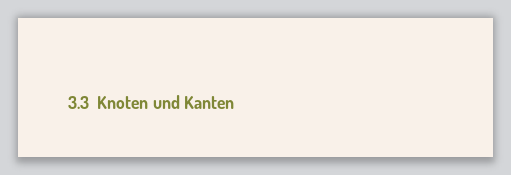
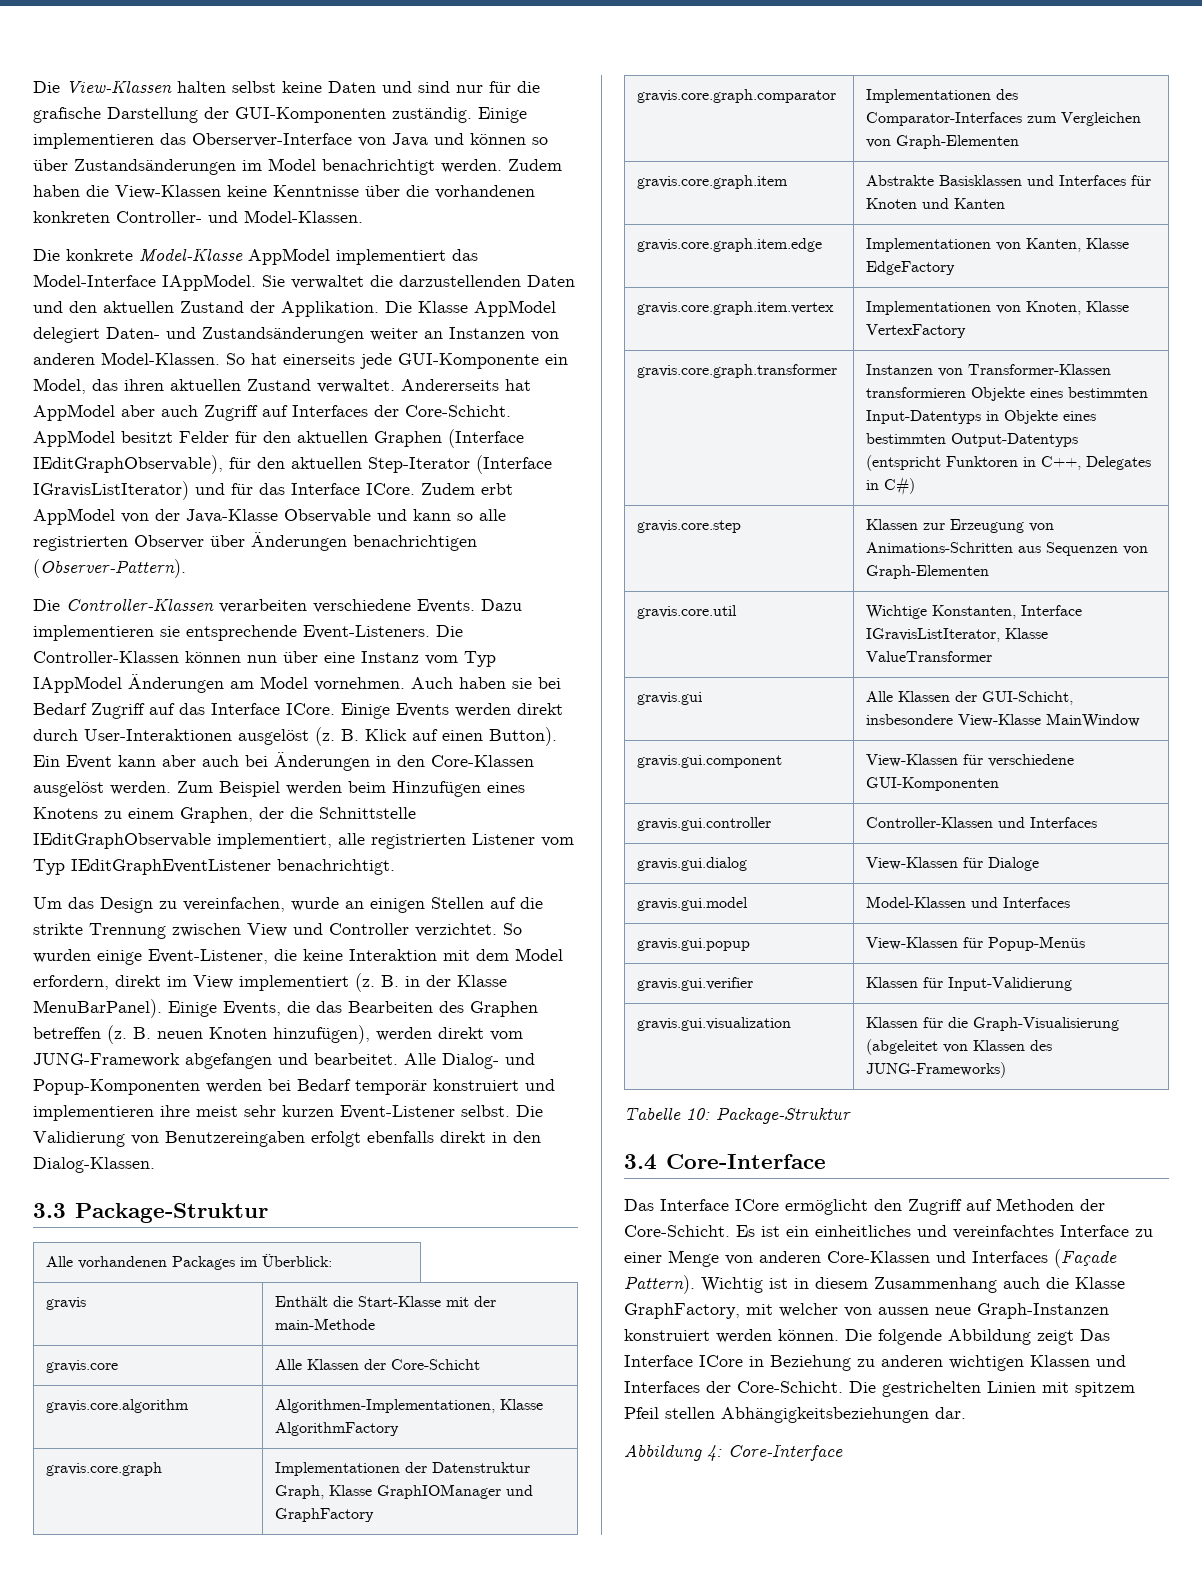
[68,95,235,109] 3.3 Knoten und Kanten -> [33,80,540,93] [33,107,527,123] [33,133,548,149] [33,158,562,175] [33,185,535,199] [33,210,363,223] [33,248,478,265] [33,274,575,291] [33,300,556,317] [33,327,559,343] [33,352,568,369] [33,378,531,394] [33,404,511,421] [33,429,524,448] [33,455,552,474] [33,481,513,500] [33,508,506,525] [33,532,477,551] [33,559,186,578] [33,598,522,613] [33,625,463,641] [33,651,496,667] [33,674,561,693] [33,703,563,719] [33,727,557,746] [33,752,534,771] [33,781,525,797] [33,807,416,823] [33,833,574,849] [33,859,395,875] [33,897,543,913] [33,923,522,939] [33,948,563,965] [33,973,507,992] [33,999,538,1018] [33,1025,523,1044] [33,1052,535,1069] [33,1079,555,1095] [33,1105,543,1121] [33,1131,541,1147] [33,1157,155,1173] [33,1203,268,1223] [46,1254,333,1270] [46,1297,87,1310] [275,1296,497,1307] [275,1318,376,1330] [46,1360,119,1373] [275,1359,481,1370] [46,1399,190,1413] [275,1399,544,1413] [275,1422,400,1436] [46,1462,163,1476] [275,1462,531,1476] [275,1484,534,1499] [275,1508,375,1522] [637,89,837,103] [866,89,1019,103] [866,112,1142,126] [866,135,1020,149] [637,175,789,189] [866,175,1152,186] [866,198,1006,209] [637,238,823,252] [866,238,1130,252] [866,261,956,275] [637,301,835,315] [866,301,1130,315] [866,324,967,338] [637,364,838,378] [866,364,1112,377] [866,387,1149,401] [866,410,1097,424] [866,433,1079,447] [866,455,1152,471] [866,476,916,496] [637,520,742,533] [866,519,1055,533] [866,542,1149,556] [866,565,990,579] [637,605,738,619] [866,605,1083,619] [866,628,1049,642] [866,651,993,662] [637,692,703,705] [866,691,1074,705] [866,713,1141,728] [637,755,783,768] [866,754,1075,767] [866,777,1000,791] [637,817,772,831] [866,817,1098,828] [637,857,748,871] [866,857,1040,871] [637,897,749,911] [866,896,1071,908] [637,938,751,951] [866,936,1086,951] [637,977,754,991] [866,977,1073,991] [637,1017,792,1031] [866,1017,1120,1031] [866,1039,1053,1055] [866,1062,1007,1078] [624,1107,851,1124] [624,1154,826,1170] [624,1198,1105,1215] [624,1225,1153,1239] [624,1249,1117,1268] [624,1275,1125,1294] [624,1303,1109,1319] [624,1329,1110,1345] [624,1355,1126,1371] [624,1381,1135,1397] [624,1407,966,1423] [624,1444,843,1461] Die View-Klassen halten selbst keine Daten und sind nur für die grafische Darstellung der GUI-Komponenten zuständig. Einige implementieren das Oberserver-Interface von Java und können so über Zustandsänderungen im Model benachrichtigt werden. Zudem haben die View-Klassen keine Kenntnisse über die vorhandenen konkreten Controller- und Model-Klassen. // Die konkrete Model-Klasse AppModel implementiert das Model-Interface IAppModel. Sie verwaltet die darzustellenden Daten und den aktuellen Zustand der Applikation. Die Klasse AppModel delegiert Daten- und Zustandsänderungen weiter an Instanzen von anderen Model-Klassen. So hat einerseits jede GUI-Komponente ein Model, das ihren aktuellen Zustand verwaltet. Andererseits hat AppModel aber auch Zugriff auf Interfaces der Core-Schicht. AppModel besitzt Felder für den aktuellen Graphen (Interface IEditGraphObservable), für den aktuellen Step-Iterator (Interface IGravisListIterator) und für das Interface ICore. Zudem erbt AppModel von der Java-Klasse Observable und kann so alle registrierten Observer über Änderungen benachrichtigen (Observer-Pattern). // Die Controller-Klassen verarbeiten verschiedene Events. Dazu implementieren sie entsprechende Event-Listeners. Die Controller-Klassen können nun über eine Instanz vom Typ IAppModel Änderungen am Model vornehmen. Auch haben sie bei Bedarf Zugriff auf das Interface ICore. Einige Events werden direkt durch User-Interaktionen ausgelöst (z. B. Klick auf einen Button). Ein Event kann aber auch bei Änderungen in den Core-Klassen ausgelöst werden. Zum Beispiel werden beim Hinzufügen eines Knotens zu einem Graphen, der die Schnittstelle IEditGraphObservable implementiert, alle registrierten Listener vom Typ IEditGraphEventListener benachrichtigt. // Um das Design zu vereinfachen, wurde an einigen Stellen auf die strikte Trennung zwischen View und Controller verzichtet. So wurden einige Event-Listener, die keine Interaktion mit dem Model erfordern, direkt im View implementiert (z. B. in der Klasse MenuBarPanel). Einige Events, die das Bearbeiten des Graphen betreffen (z. B. neuen Knoten hinzufügen), werden direkt vom JUNG-Framework abgefangen und bearbeitet. Alle Dialog- und Popup-Komponenten werden bei Bedarf temporär konstruiert und implementieren ihre meist sehr kurzen Event-Listener selbst. Die Validierung von Benutzereingaben erfolgt ebenfalls direkt in den Dialog-Klassen. // 3.3 Package-Struktur // Alle vorhandenen Packages im Überblick: // gravis | Enthält die Start-Klasse mit der main-Methode // gravis.core | Alle Klassen der Core-Schicht // gravis.core.algorithm | Algorithmen-Implementationen, Klasse AlgorithmFactory // gravis.core.graph | Implementationen der Datenstruktur Graph, Klasse GraphIOManager und GraphFactory // gravis.core.graph.comparator | Implementationen des Comparator-Interfaces zum Vergleichen von Graph-Elementen // gravis.core.graph.item | Abstrakte Basisklassen und Interfaces für Knoten und Kanten // gravis.core.graph.item.edge | Implementationen von Kanten, Klasse EdgeFactory // gravis.core.graph.item.vertex | Implementationen von Knoten, Klasse VertexFactory // gravis.core.graph.transformer | Instanzen von Transformer-Klassen transformieren Objekte eines bestimmten Input-Datentyps in Objekte eines bestimmten Output-Datentyps (entspricht Funktoren in C++, Delegates in C#) // gravis.core.step | Klassen zur Erzeugung von Animations-Schritten aus Sequenzen von Graph-Elementen // gravis.core.util | Wichtige Konstanten, Interface IGravisListIterator, Klasse ValueTransformer // gravis.gui | Alle Klassen der GUI-Schicht, insbesondere View-Klasse MainWindow // gravis.gui.component | View-Klassen für verschiedene GUI-Komponenten // gravis.gui.controller | Controller-Klassen und Interfaces // gravis.gui.dialog | View-Klassen für Dialoge // gravis.gui.model | Model-Klassen und Interfaces // gravis.gui.popup | View-Klassen für Popup-Menüs // gravis.gui.verifier | Klassen für Input-Validierung // gravis.gui.visualization | Klassen für die Graph-Visualisierung (abgeleitet von Klassen des JUNG-Frameworks) // Tabelle 10: Package-Struktur // 3.4 Core-Interface // Das Interface ICore ermöglicht den Zugriff auf Methoden der Core-Schicht. Es ist ein einheitliches und vereinfachtes Interface zu einer Menge von anderen Core-Klassen und Interfaces (Façade Pattern). Wichtig ist in diesem Zusammenhang auch die Klasse GraphFactory, mit welcher von aussen neue Graph-Instanzen konstruiert werden können. Die folgende Abbildung zeigt Das Interface ICore in Beziehung zu anderen wichtigen Klassen und Interfaces der Core-Schicht. Die gestrichelten Linien mit spitzem Pfeil stellen Abhängigkeitsbeziehungen dar. // Abbildung 4: Core-Interface

